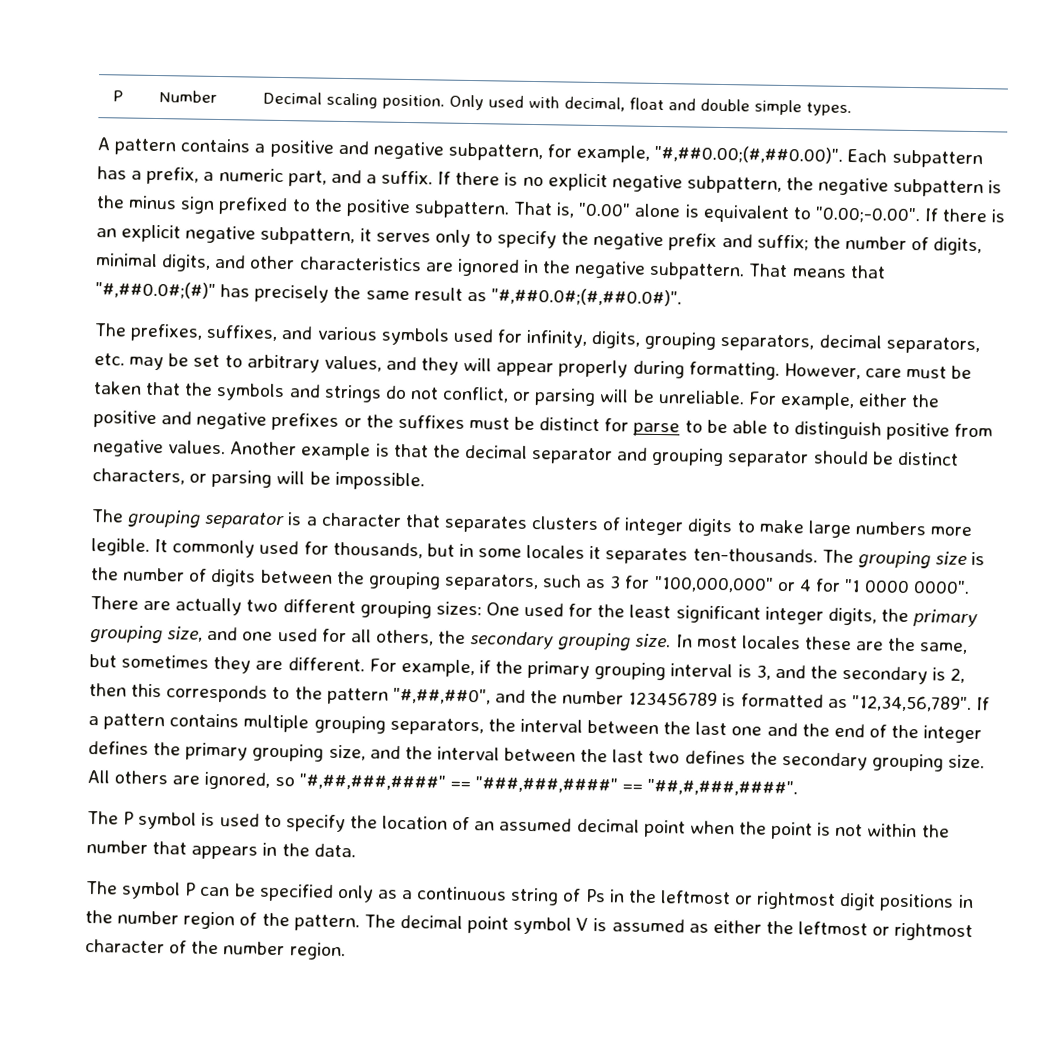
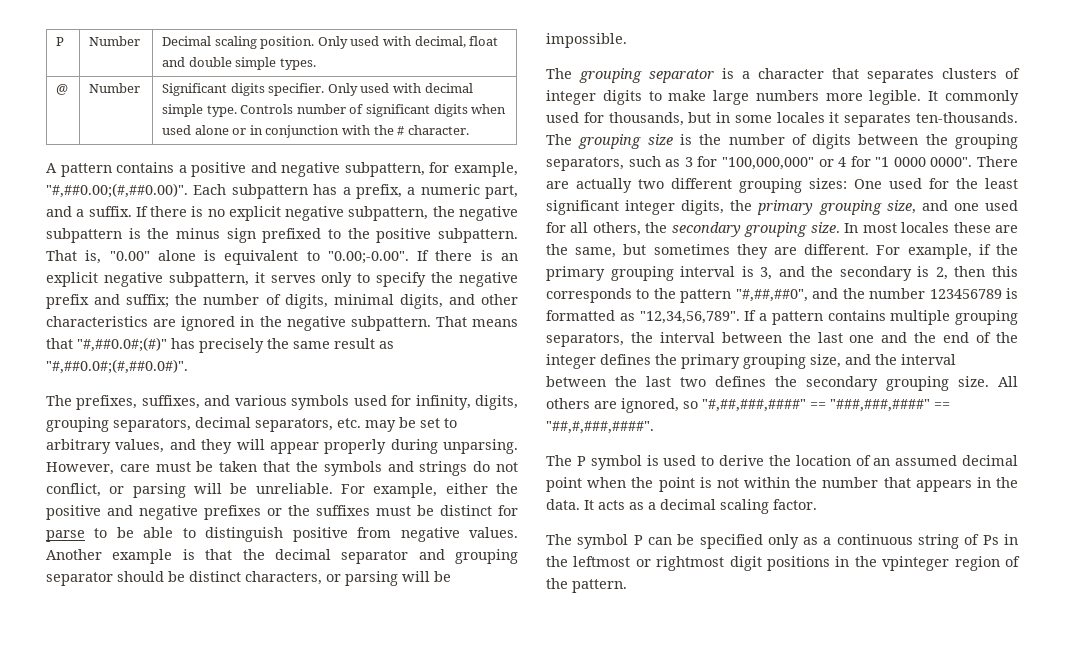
(853, 109) none -> [56,84,69,95] [89,83,141,93] [162,83,473,96] [162,104,507,117] [162,125,469,138] // @ | Number | Significant digits specifier. Only used with decimal simple type. Controls number of significant digits when used alone or in conjunction with the # character.
[688,361,780,380] formatting. -> [443,439,518,454] unparsing.
[285,814,346,833] specify -> [719,455,764,466] derive
(356, 850) none -> [584,499,817,514] It acts as a decimal scaling factor.
[117,910,180,925] number -> [882,556,950,571] vpinteger
[363,914,974,942] [85,938,346,961] The decimal point symbol V is assumed as either the leftmost or rightmost character of the number region. -> (627, 586) none

